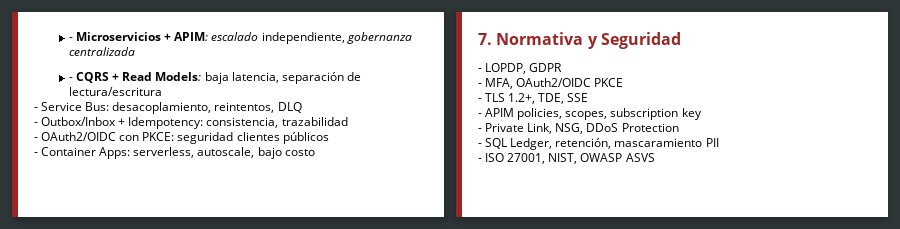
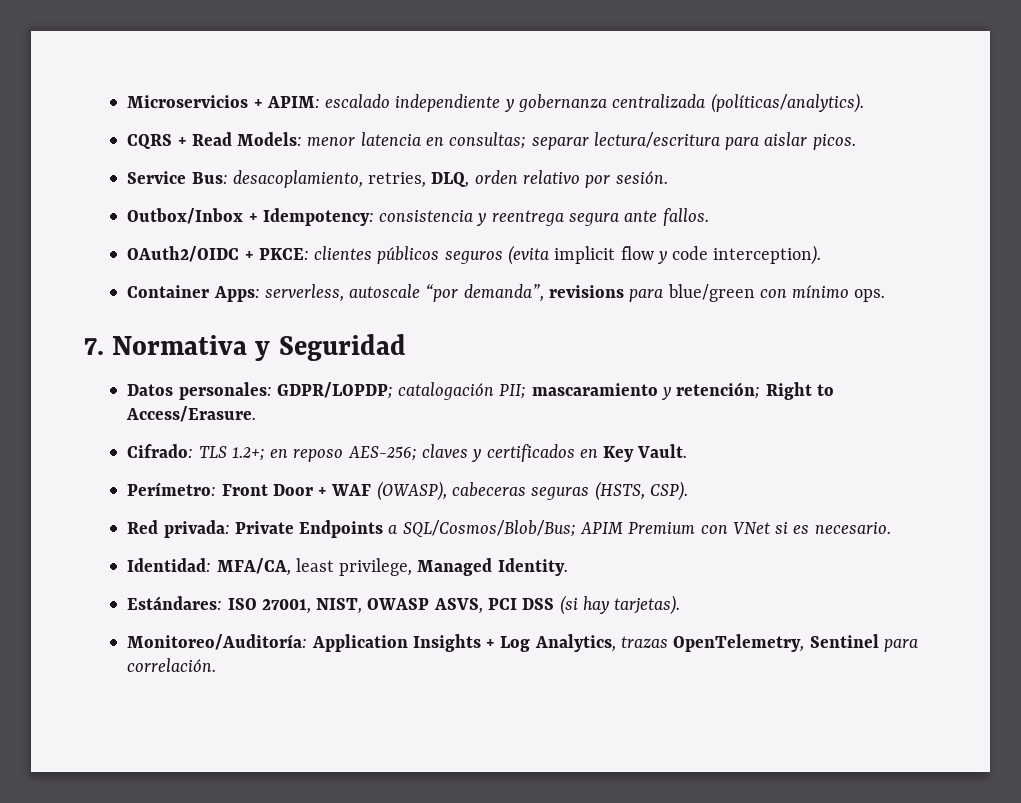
[69,37,74,41] - -> (127, 101) none
[261,32,345,44] independiente, -> [395,94,514,112] independiente y
[69,77,74,81] // - -> [710,93,864,113] (políticas/analytics). //
[204,72,361,84] [69,87,163,96] [34,102,302,114] [34,117,348,129] [34,132,329,144] [34,147,315,159] [478,32,681,49] [478,63,563,74] [478,78,624,89] [478,93,589,104] [478,108,702,120] [478,123,679,134] [478,138,719,150] [478,153,655,164] baja latencia, separación de lectura/escritura // - Service Bus: desacoplamiento, reintentos, DLQ // - Outbox/Inbox + Idempotency: consistencia, trazabilidad // - OAuth2/OIDC con PKCE: seguridad clientes públicos // - Container Apps: serverless, autoscale, bajo costo // 7. Normativa y Seguridad // - LOPDP, GDPR // - MFA, OAuth2/OIDC PKCE // - TLS 1.2+, TDE, SSE // - APIM policies, scopes, subscription key // - Private Link, NSG, DDoS Protection // - SQL Ledger, retención, mascaramiento PII // - ISO 27001, NIST, OWASP ASVS -> [307,132,856,150] [127,170,668,188] [127,208,709,226] [127,245,822,265] [127,284,886,302] [84,334,406,361] [127,382,834,400] [126,406,257,422] [127,444,688,462] [127,481,688,501] [127,520,891,538] [127,558,568,576] [127,595,681,615] [127,634,918,652] [127,658,217,672] menor latencia en consultas; separar lectura/escritura para aislar picos. // Service Bus: desacoplamiento, retries, DLQ, orden relativo por sesión. // Outbox/Inbox + Idempotency: consistencia y reentrega segura ante fallos. // OAuth2/OIDC + PKCE: clientes públicos seguros (evita implicit flow y code interception). // Container Apps: serverless, autoscale “por demanda”, revisions para blue/green con mínimo ops. // 7. Normativa y Seguridad // Datos personales: GDPR/LOPDP; catalogación PII; mascaramiento y retención; Right to Access/Erasure. // Cifrado: TLS 1.2+; en reposo AES-256; claves y certificados en Key Vault. // Perímetro: Front Door + WAF (OWASP), cabeceras seguras (HSTS, CSP). // Red privada: Private Endpoints a SQL/Cosmos/Blob/Bus; APIM Premium con VNet si es necesario. // Identidad: MFA/CA, least privilege, Managed Identity. // Estándares: ISO 27001, NIST, OWASP ASVS, PCI DSS (si hay tarjetas). // Monitoreo/Auditoría: Application Insights + Log Analytics, trazas OpenTelemetry, Sentinel para correlación.

